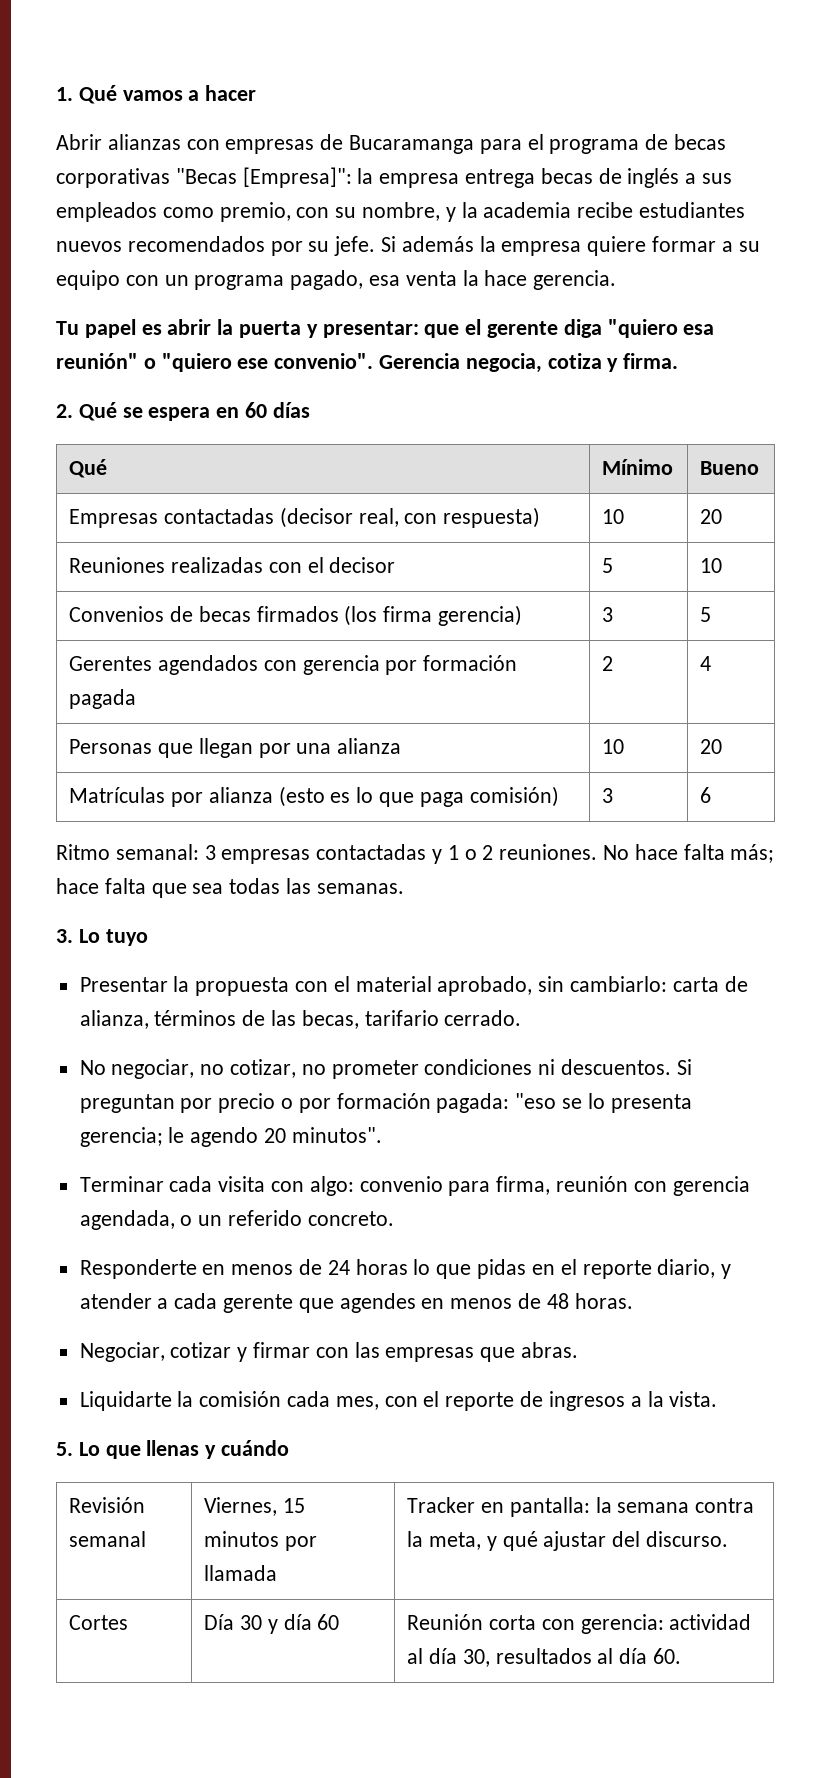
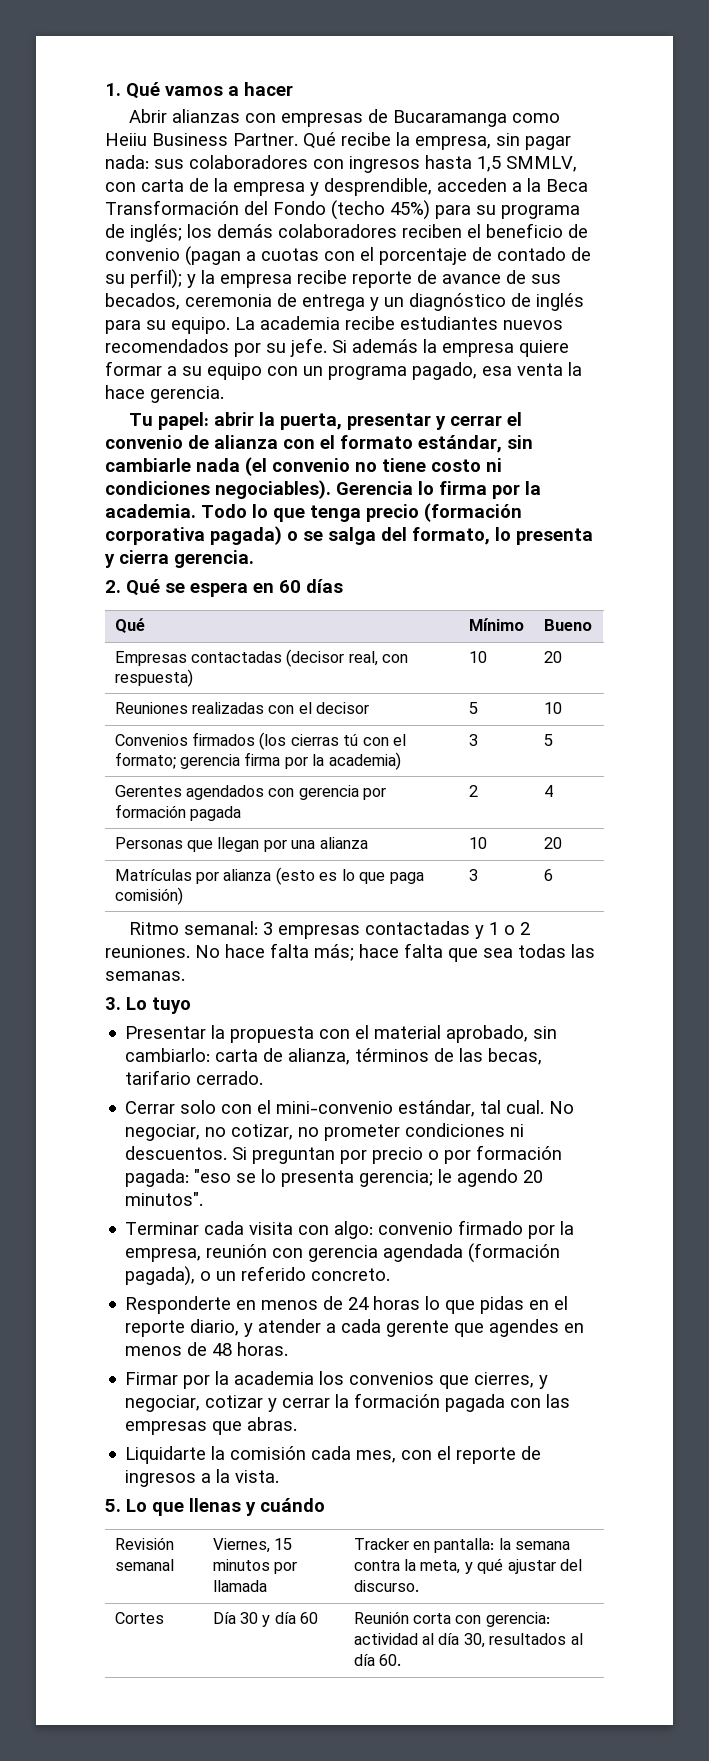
[479,134,727,154] [56,167,733,188] [56,202,478,222] para el programa de becas corporativas "Becas [Empresa]": la empresa entrega becas de inglés a sus empleados como premio, con su nombre, y la -> [512,113,561,123] [105,132,571,150] [105,155,577,173] [105,178,588,196] [105,200,580,220] [105,223,588,242] [105,246,591,266] [105,269,561,289] [105,293,584,311] [105,317,255,334] como Heiiu Business Partner. Qué recibe la empresa, sin pagar nada: sus colaboradores con ingresos hasta 1,5 SMMLV, con carta de la empresa y desprendible, acceden a la Beca Transformación del Fondo (techo 45%) para su programa de inglés; los demás colaboradores reciben el beneficio de convenio (pagan a cuotas con el porcentaje de contado de su perfil); y la empresa recibe reporte de avance de sus becados, ceremonia de entrega y un diagnóstico de inglés para su equipo. La
[84,319,715,338] [56,353,679,373] papel es abrir la puerta y presentar: que el gerente diga "quiero esa reunión" o "quiero ese convenio". Gerencia negocia, cotiza y firma. -> [158,412,523,430] [105,435,533,453] [105,457,502,476] [105,480,541,499] [105,503,522,522] [105,526,593,545] [104,550,254,568] papel: abrir la puerta, presentar y cerrar el convenio de alianza con el formato estándar, sin cambiarle nada (el convenio no tiene costo ni condiciones negociables). Gerencia lo firma por la academia. Todo lo que tenga precio (formación corporativa pagada) o se salga del formato, lo presenta y cierra gerencia.
[169,605,522,626] de becas firmados (los firma gerencia) -> [192,732,407,750] [114,752,401,770] firmados (los cierras tú con el formato; gerencia firma por la academia)
(522, 1018) none -> [125,1100,545,1117] Cerrar solo con el mini-convenio estándar, tal cual.
[448,1176,750,1196] [79,1210,175,1230] para firma, reunión con gerencia agendada, -> [458,1220,575,1239] [125,1243,561,1263] [125,1266,196,1286] firmado por la empresa, reunión con gerencia agendada (formación pagada),
[79,1342,311,1362] Negociar, cotizar y firmar -> [125,1371,549,1389] [125,1393,506,1412] Firmar por la academia los convenios que cierres, y negociar, cotizar y cerrar la formación pagada

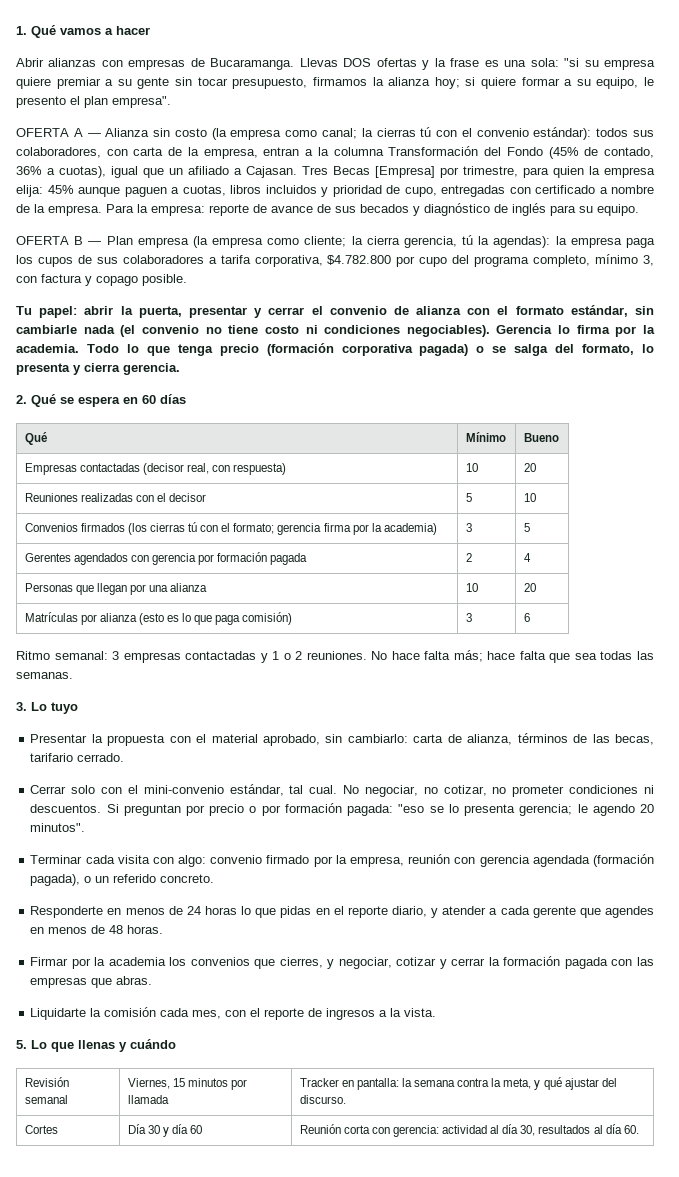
[393,110,561,127] [105,132,571,150] [105,155,577,173] [105,178,588,196] Bucaramanga como Heiiu Business Partner. Qué recibe la empresa, sin pagar nada: sus colaboradores con ingresos hasta 1,5 SMMLV, con carta de la empresa y desprendible, acceden a la Beca -> [210,58,656,70] [16,77,654,89] [16,96,171,108] [16,127,654,140] [16,147,384,159] Bucaramanga. Llevas DOS ofertas y la frase es una sola: "si su empresa quiere premiar a su gente sin tocar presupuesto, firmamos la alianza hoy; si quiere formar a su equipo, le presento el plan empresa". // OFERTA A — Alianza sin costo (la empresa como canal; la cierras tú con el convenio estándar): todos sus colaboradores, con carta de la empresa, entran a la columna
[331,200,580,220] [105,223,588,242] [105,246,591,266] [105,269,347,289] (techo 45%) para su programa de inglés; los demás colaboradores reciben el beneficio de convenio (pagan a cuotas con el porcentaje de contado de su perfil); y la empresa recibe -> [548,147,655,159] [16,166,655,178] [16,185,654,197] [16,204,205,216] (45% de contado, 36% a cuotas), igual que un afiliado a Cajasan. Tres Becas [Empresa] por trimestre, para quien la empresa elija: 45% aunque paguen a cuotas, libros incluidos y prioridad de cupo, entregadas con certificado a nombre de la empresa. Para la empresa:
[105,293,404,311] becados, ceremonia de entrega y un -> [360,204,420,216] becados y
[235,316,563,330] [105,338,569,357] [105,361,582,380] [105,385,224,403] La academia recibe estudiantes nuevos recomendados por su jefe. Si además la empresa quiere formar a su equipo con un programa pagado, esa venta la hace gerencia. -> [16,235,655,248] [16,254,654,267] [16,274,187,286] // OFERTA B — Plan empresa (la empresa como cliente; la cierra gerencia, tú la agendas): la empresa paga los cupos de sus colaboradores a tarifa corporativa, $4.782.800 por cupo del programa completo, mínimo 3, con factura y copago posible.

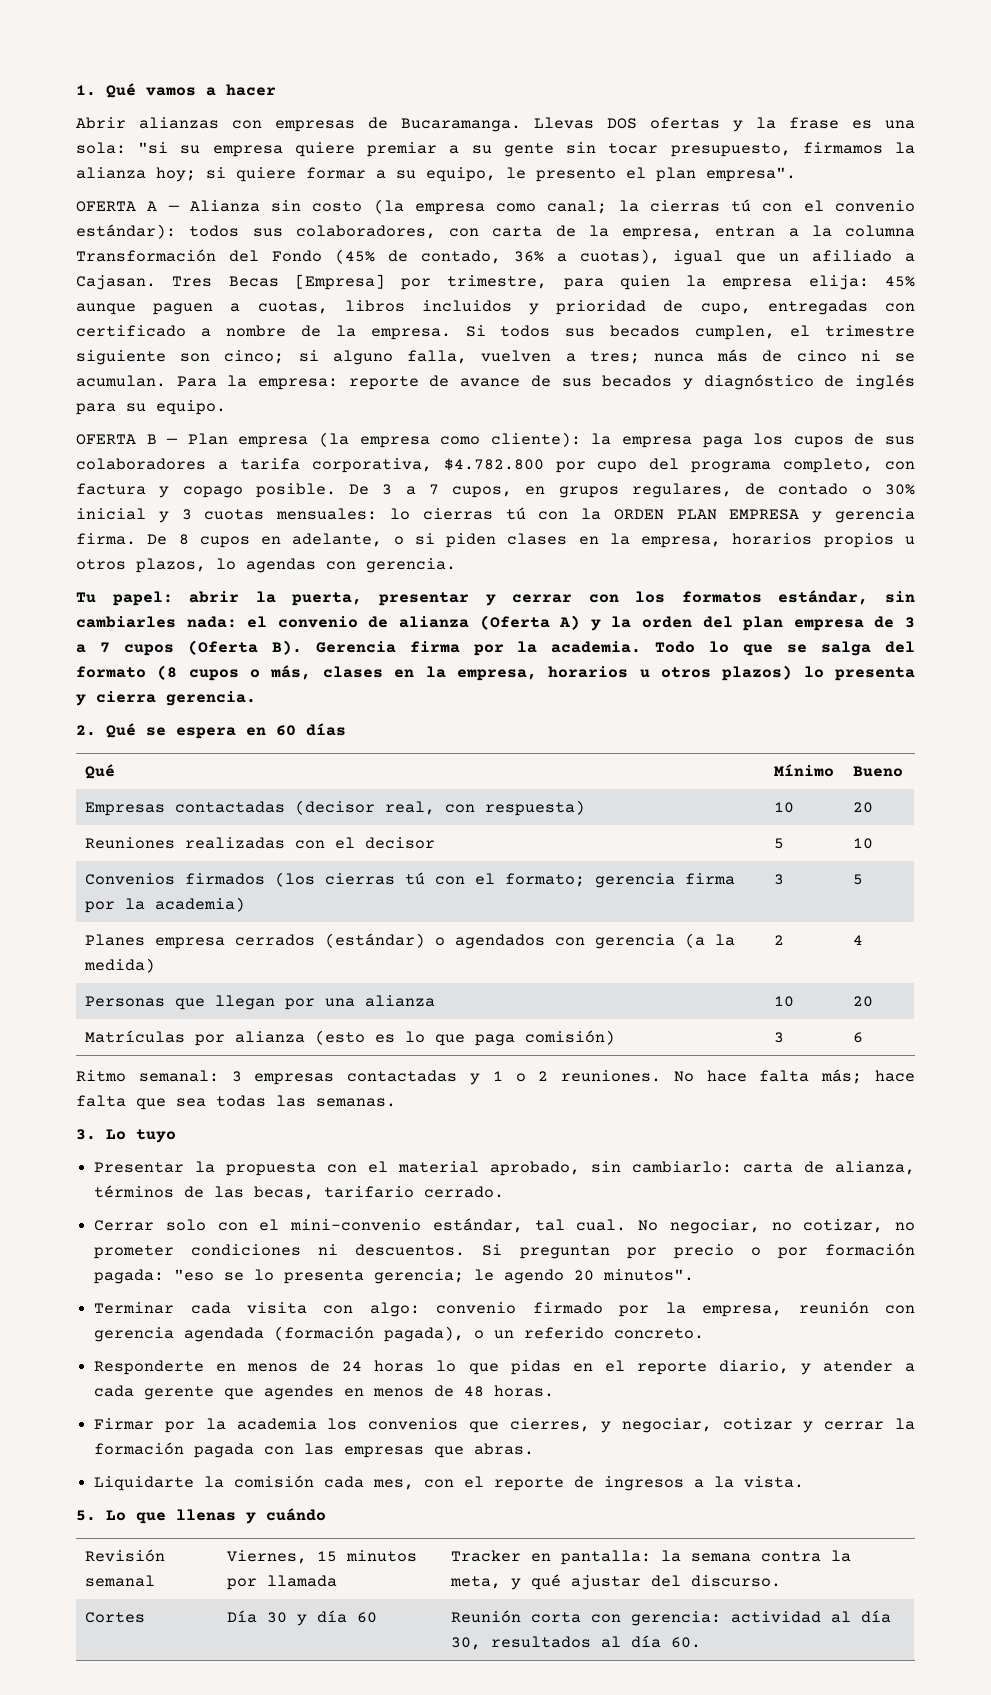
(102, 210) none -> [465,325,915,340] [76,349,915,365] [76,375,166,387] Si todos sus becados cumplen, el trimestre siguiente son cinco; si alguno falla, vuelven a tres; nunca más de cinco ni se acumulan.
[304,235,551,248] cliente; la cierra gerencia, tú la agendas): -> [490,432,581,447] cliente):
[595,254,654,266] mínimo 3, -> (874, 465) none
(187, 280) none -> [349,483,915,498] [76,507,916,523] [76,533,915,548] [76,558,456,573] De 3 a 7 cupos, en grupos regulares, de contado o 30% inicial y 3 cuotas mensuales: lo cierras tú con la ORDEN PLAN EMPRESA y gerencia firma. De 8 cupos en adelante, o si piden clases en la empresa, horarios propios u otros plazos, lo agendas con gerencia.
[311,305,654,317] [16,325,571,337] el convenio de alianza con el formato estándar, sin cambiarle nada (el convenio no tiene costo ni condiciones negociables). Gerencia lo -> [588,590,916,605] [76,615,916,631] [76,640,396,656] con los formatos estándar, sin cambiarles nada: el convenio de alianza (Oferta A) y la orden del plan empresa de 3 a 7 cupos (Oferta B). Gerencia
[177,343,635,356] tenga precio (formación corporativa pagada) o se salga del formato, -> [787,641,915,656] [76,665,793,681] se salga del formato (8 cupos o más, clases en la empresa, horarios u otros plazos)
[24,552,308,565] Gerentes agendados con gerencia por formación pagada -> [85,933,736,949] [84,958,156,973] Planes empresa cerrados (estándar) o agendados con gerencia (a la medida)

